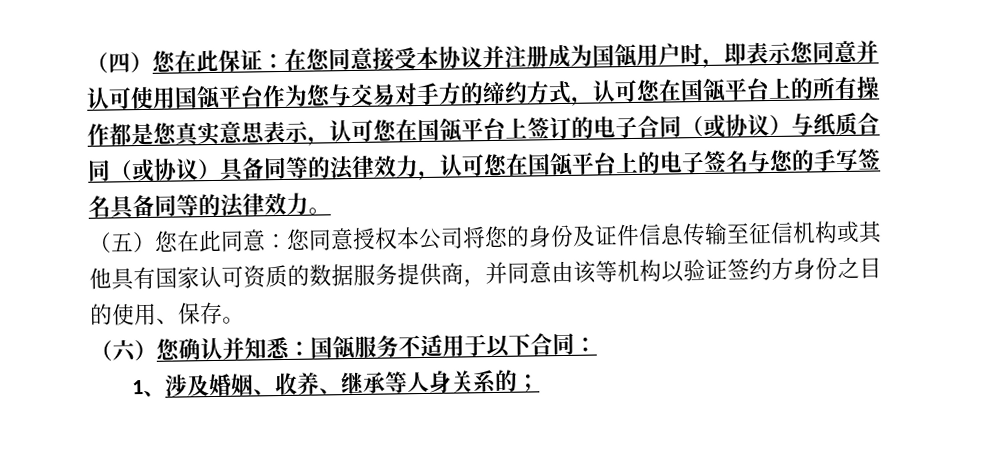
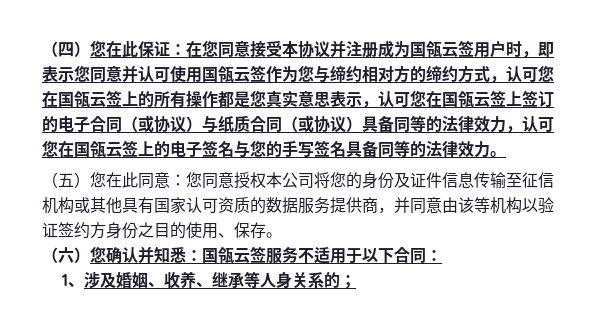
(637, 55) none -> [442,40,474,57] 云签
[218,85,265,108] 平台 -> [234,65,266,82] 云签
[350,82,440,107] 交易对手 -> [330,65,394,82] 缔约相对
[724,78,771,101] 平台 -> [90,90,122,107] 云签
[461,117,507,141] 平台 -> [474,90,506,107] 云签
[571,152,618,175] 平台 -> [106,140,138,157] 云签
(355, 347) none -> [234,246,266,263] 云签

